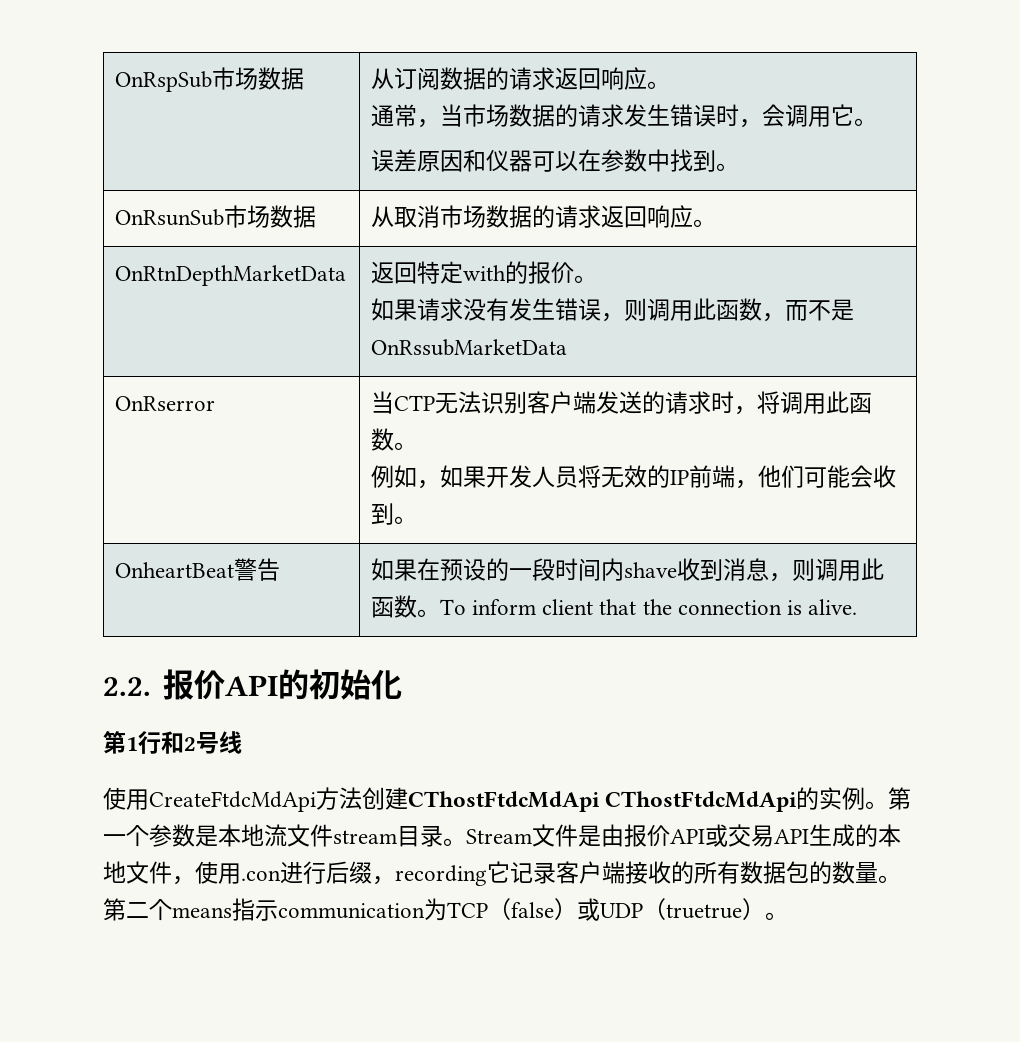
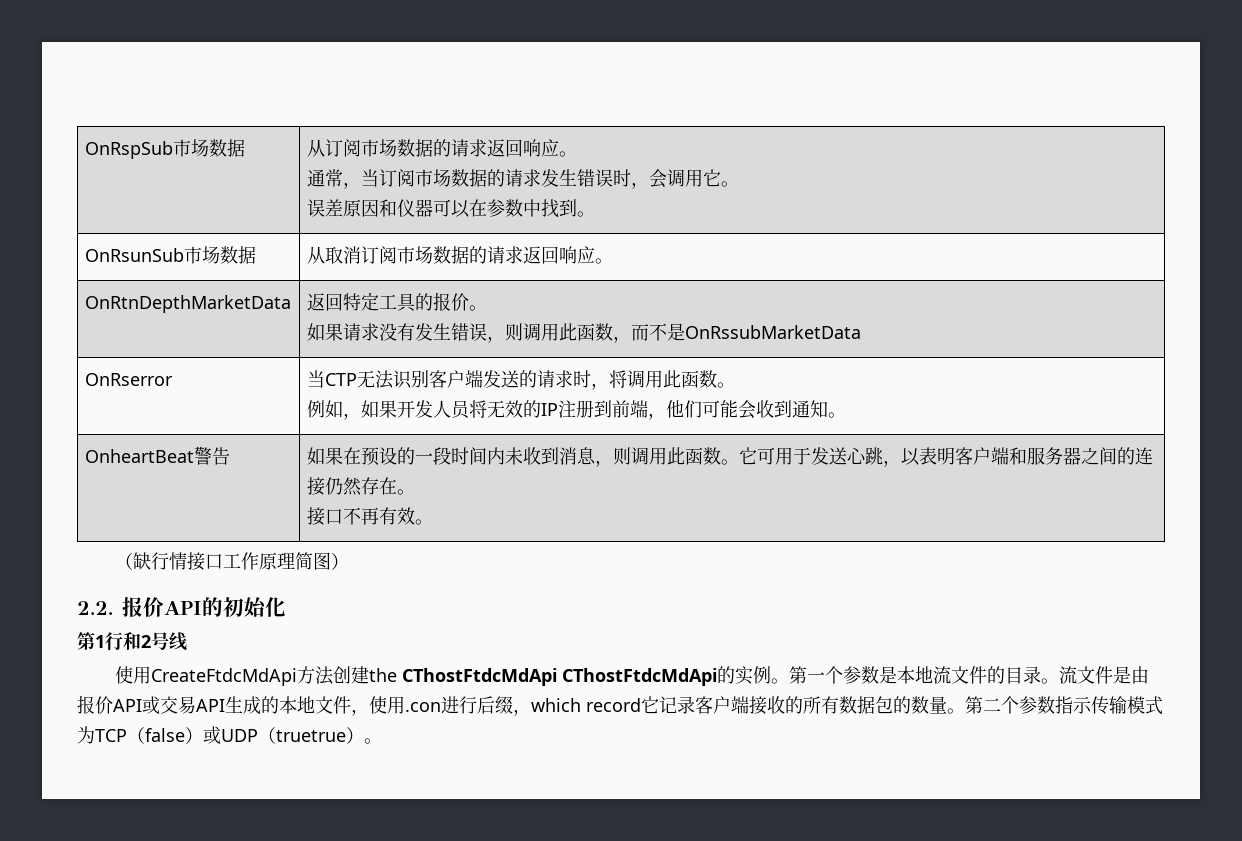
(440, 78) none -> [360,139,397,157] 市场
(463, 115) none -> [378,169,415,187] 订阅
(440, 216) none -> [360,246,397,264] 订阅
[462,265,506,281] with -> [378,293,416,312] 工具
(689, 477) none -> [557,400,612,418] 注册到
(394, 514) none -> [791,400,828,418] 通知
[623,562,677,578] shave -> [504,447,523,465] 未
[439,599,858,615] To inform client that the connection is alive. -> [738,447,1153,467] [306,477,415,496] [306,507,433,526] [115,552,350,571] 它可用于发送心跳，以表明客户端和服务器之间的连接仍然存在。 // 接口不再有效。 // （缺行情接口工作原理简图）
(408, 798) none -> [369,668,398,682] the
[333,825,532,847] stream目录。Stream -> [987,666,1078,684] 的目录。流
[395,865,487,886] recording -> [531,698,641,712] which record
[172,898,425,921] means指示communication -> [1019,696,1163,715] 参数指示传输模式

